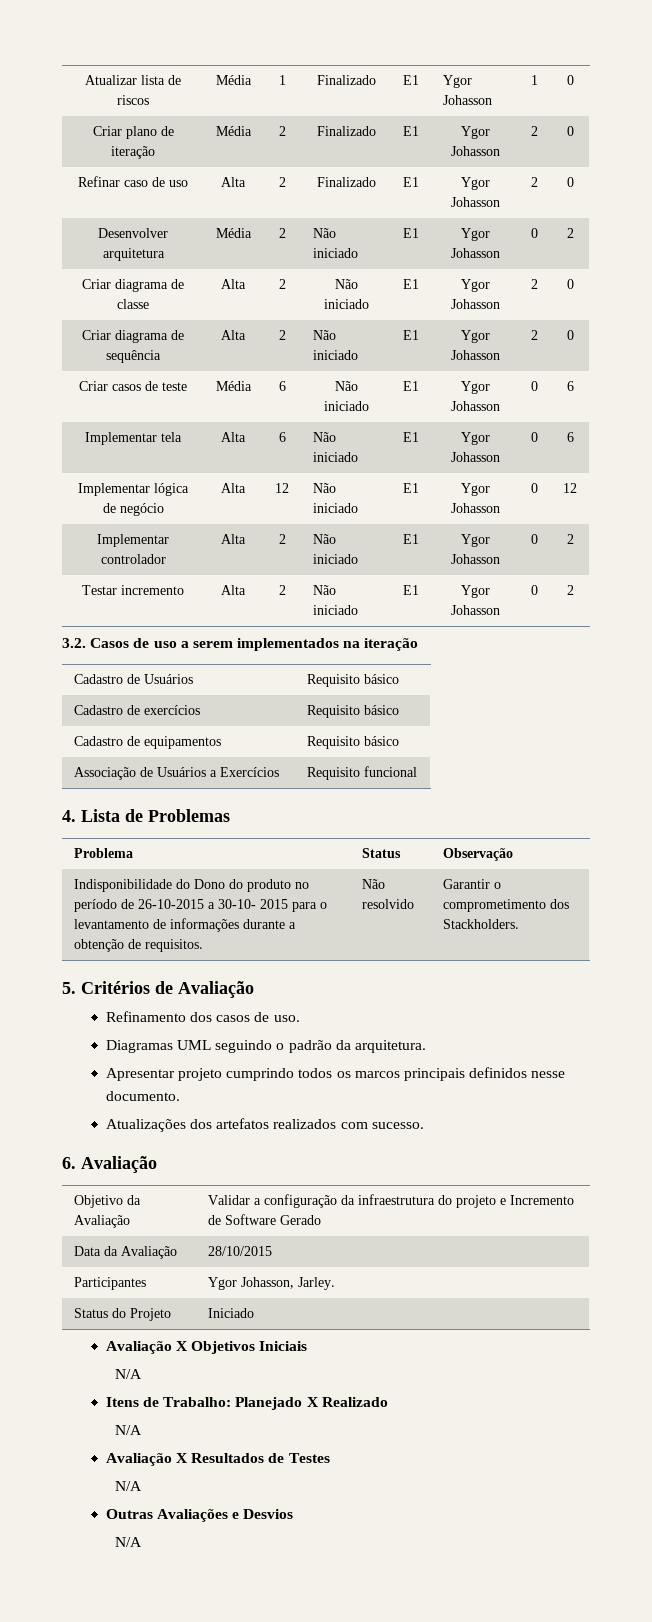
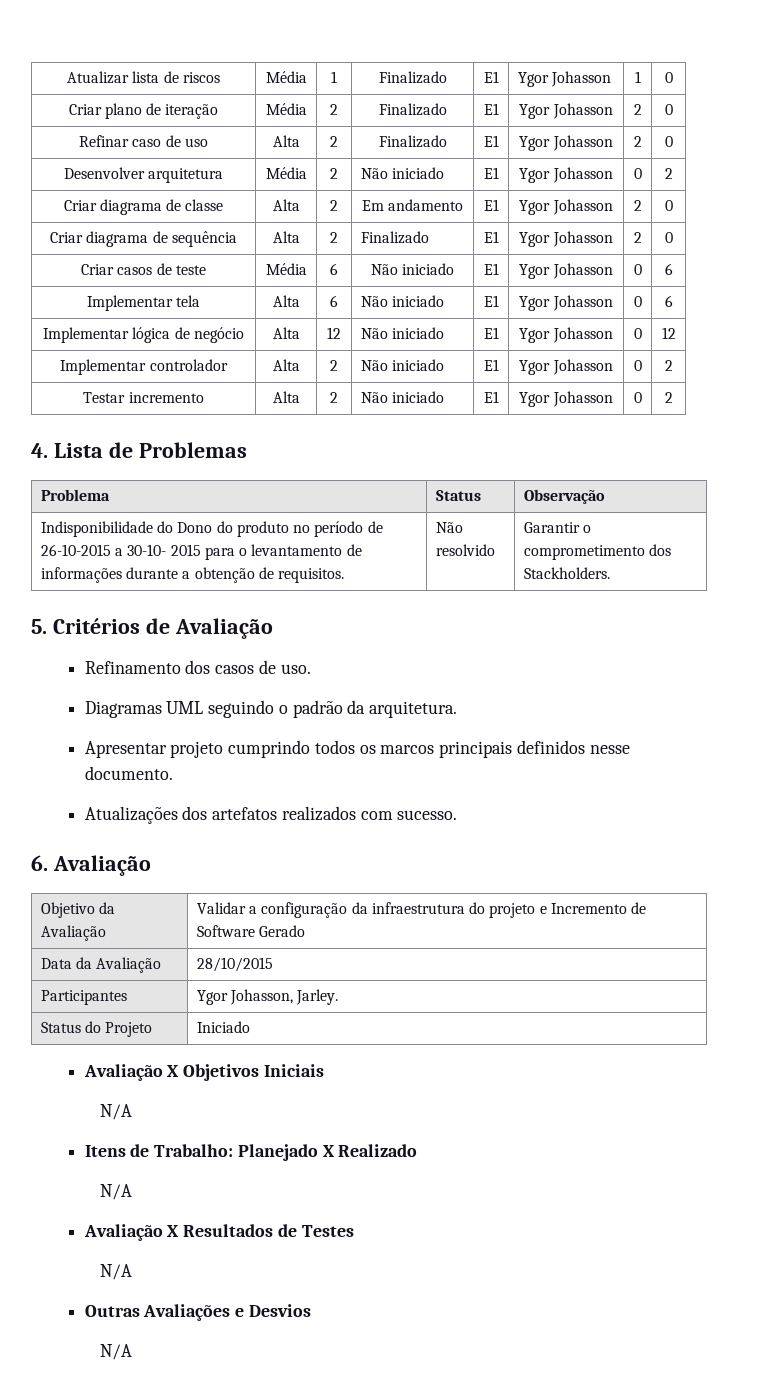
[334,279,358,289] [323,299,369,309] Não iniciado -> [361,199,464,211] Em andamento
[312,330,336,340] [312,350,358,360] Não iniciado -> [360,231,429,244] Finalizado
[62,638,419,651] [73,674,193,684] [306,674,399,687] [73,705,200,715] [306,705,399,718] [73,736,221,749] [306,736,399,749] [73,767,279,780] [306,766,417,780] // 3.2. Casos de uso a serem implementados na iteração // Cadastro de Usuários | Requisito básico // Cadastro de exercícios | Requisito básico // Cadastro de equipamentos | Requisito básico // Associação de Usuários a Exercícios | Requisito funcional -> (673, 397) none

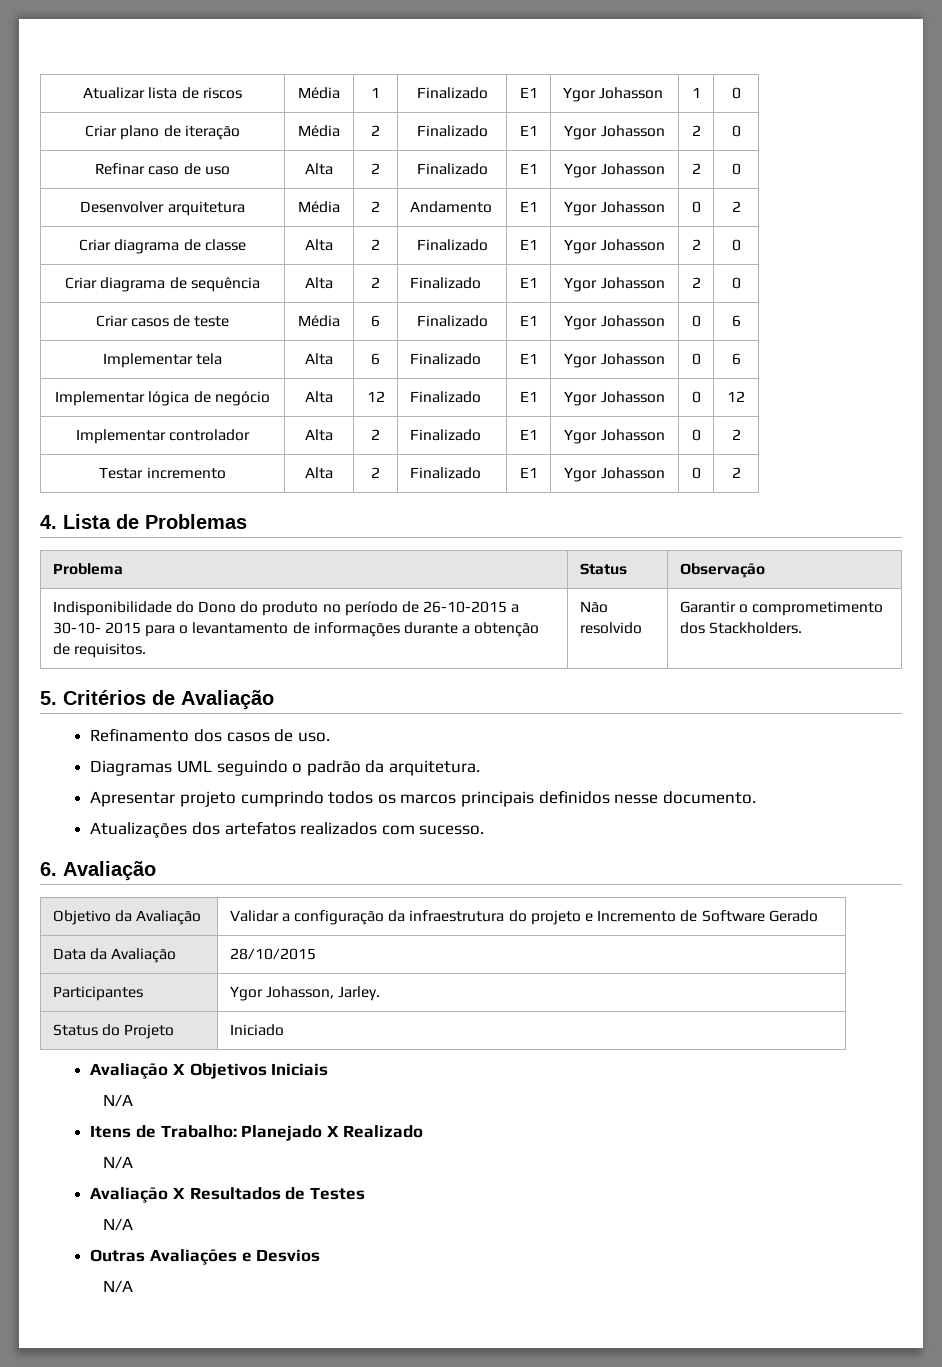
[360,167,444,179] Não iniciado -> [409,201,492,213] Andamento
[361,199,464,211] Em andamento -> [416,239,488,251] Finalizado
[370,263,455,275] Não iniciado -> [416,315,488,327] Finalizado
[360,295,444,307] Não iniciado -> [409,353,481,365] Finalizado
[360,327,444,339] Não iniciado -> [409,391,481,403] Finalizado
[360,359,444,371] Não iniciado -> [409,429,481,441] Finalizado
[360,391,444,403] Não iniciado -> [409,467,481,479] Finalizado

